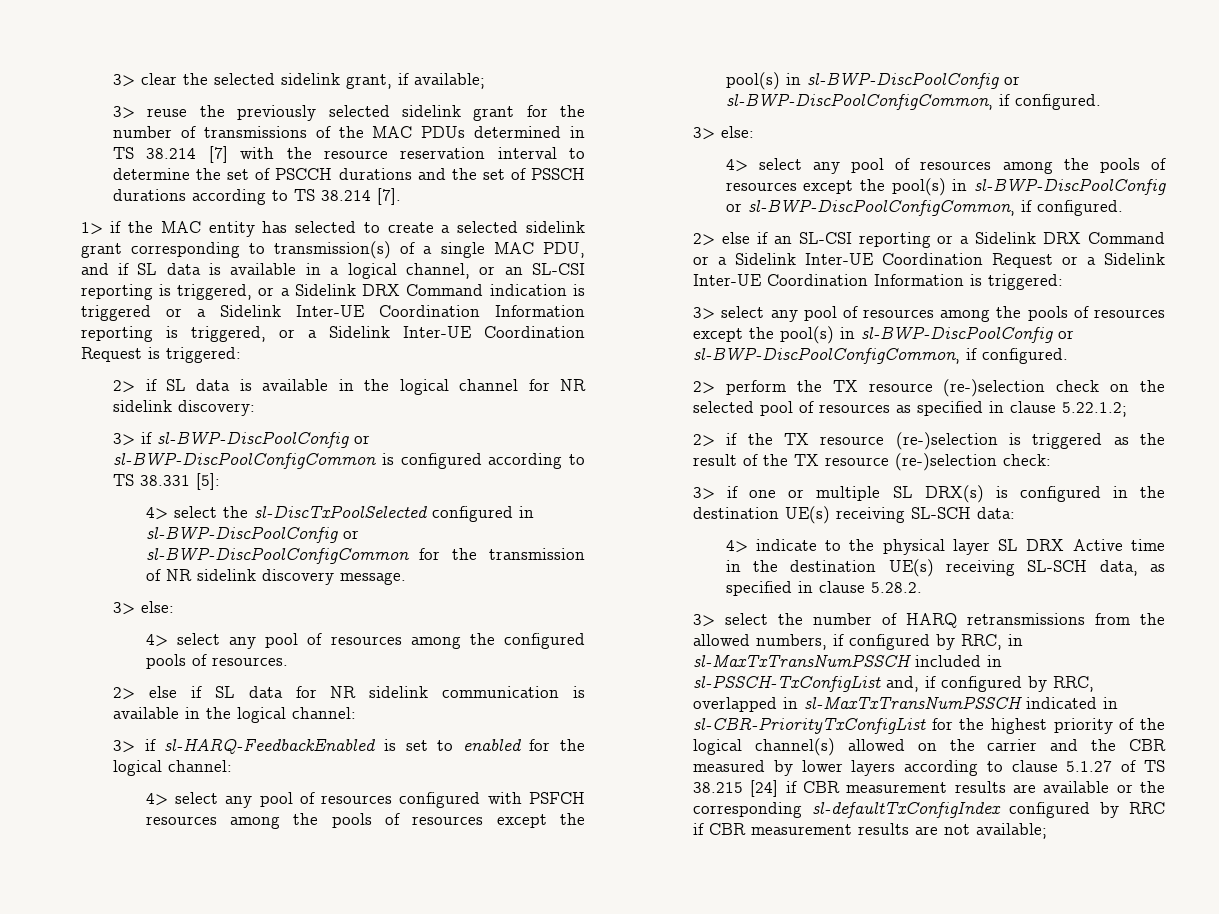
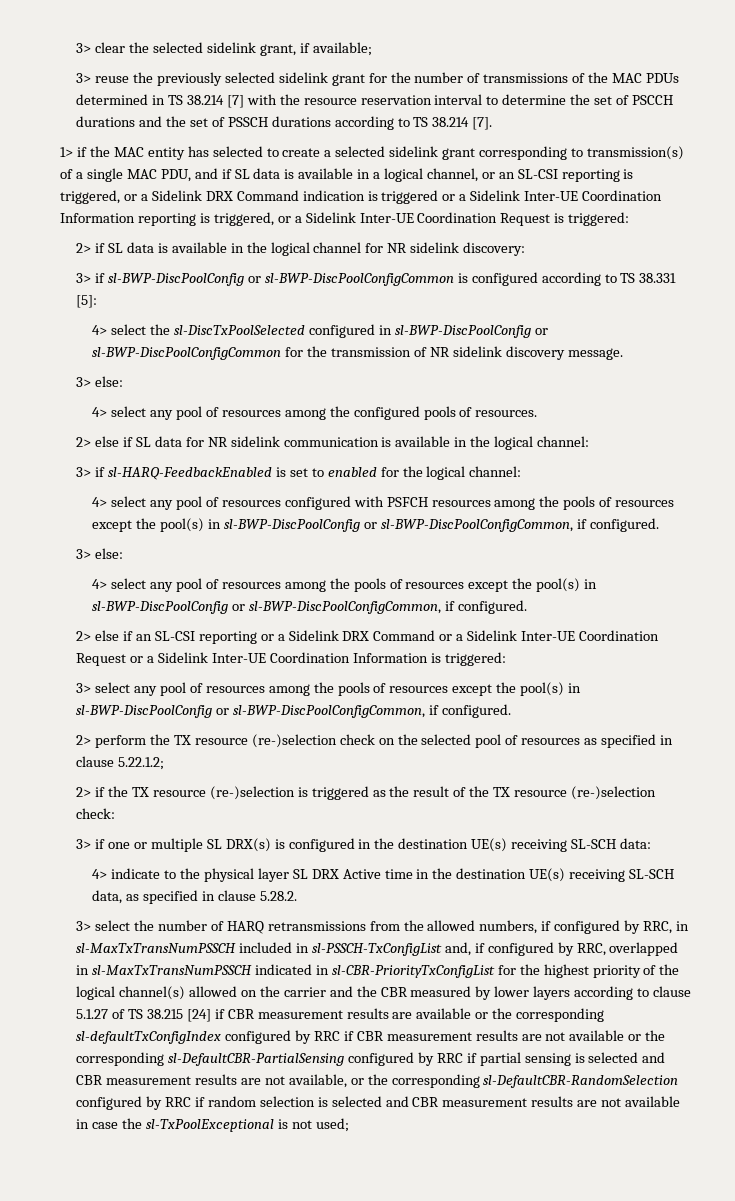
[976,823,1048,839] available; -> [569,1030,666,1041] [76,1052,666,1066] [76,1074,679,1088] [76,1096,680,1110] [76,1118,349,1132] available or the corresponding sl-DefaultCBR-PartialSensing configured by RRC if partial sensing is selected and CBR measurement results are not available, or the corresponding sl-DefaultCBR-RandomSelection configured by RRC if random selection is selected and CBR measurement results are not available in case the sl-TxPoolExceptional is not used;

